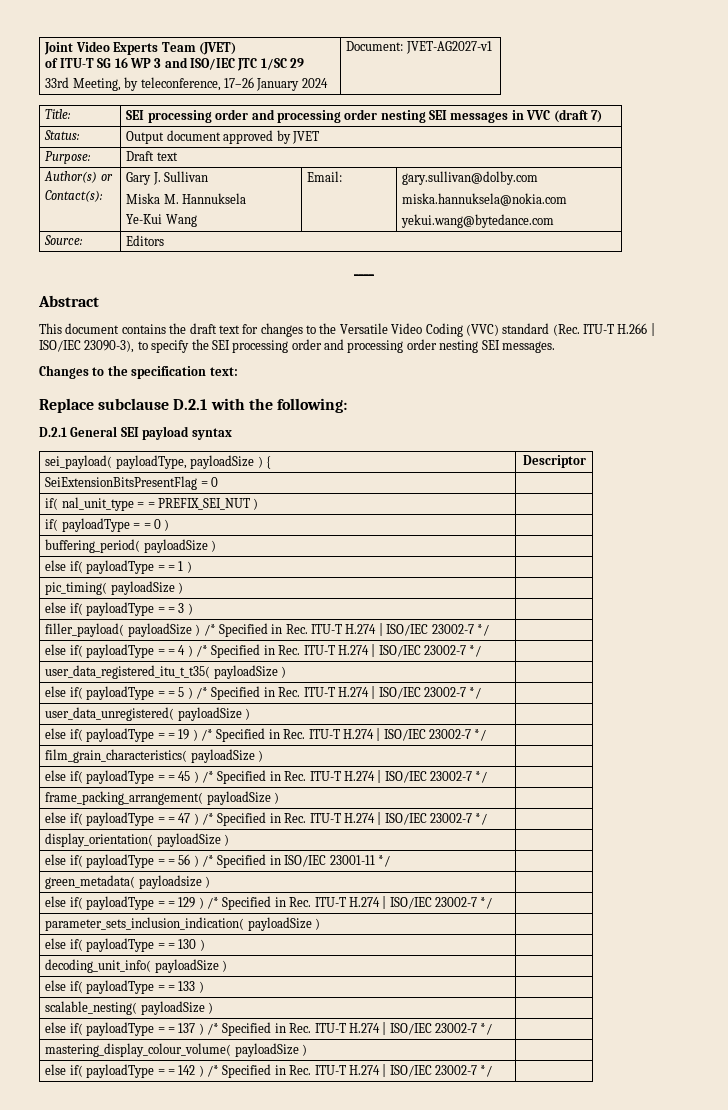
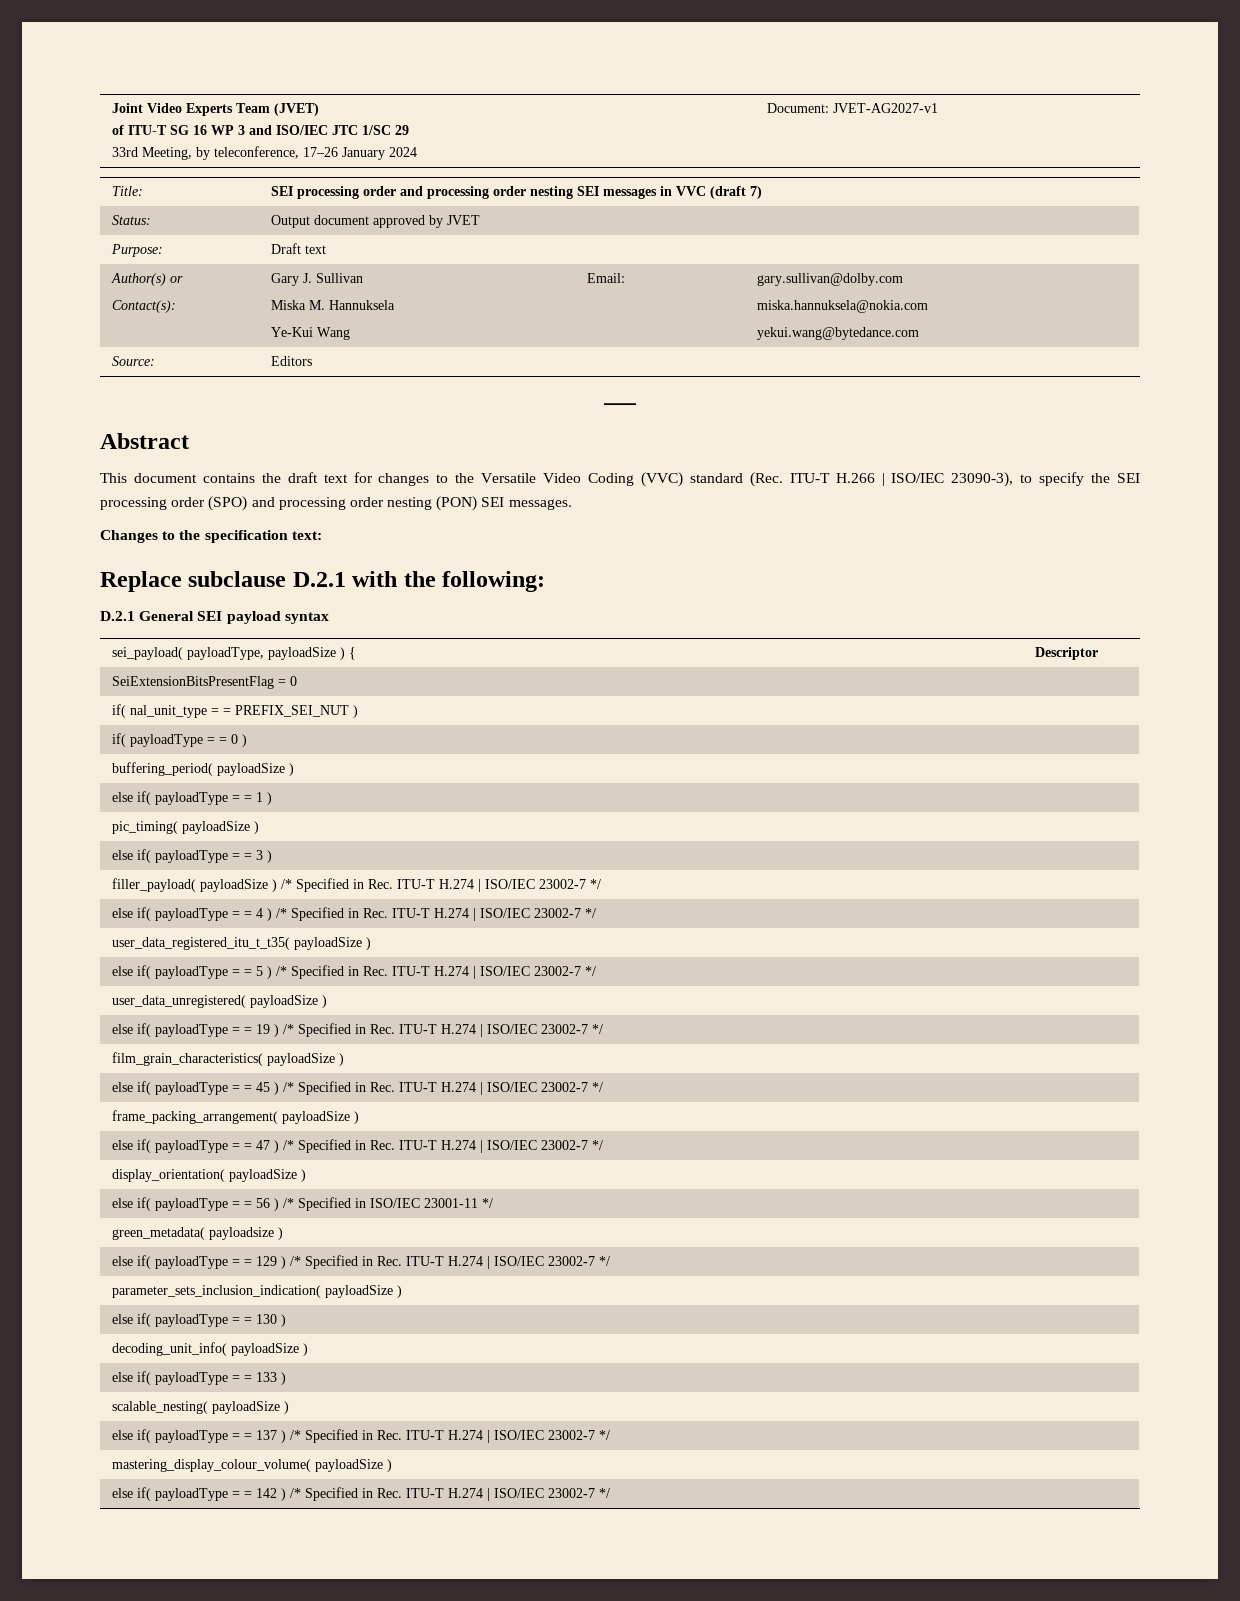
[324,339,479,353] and processing order nesting -> [208,496,478,511] (SPO) and processing order nesting (PON)

